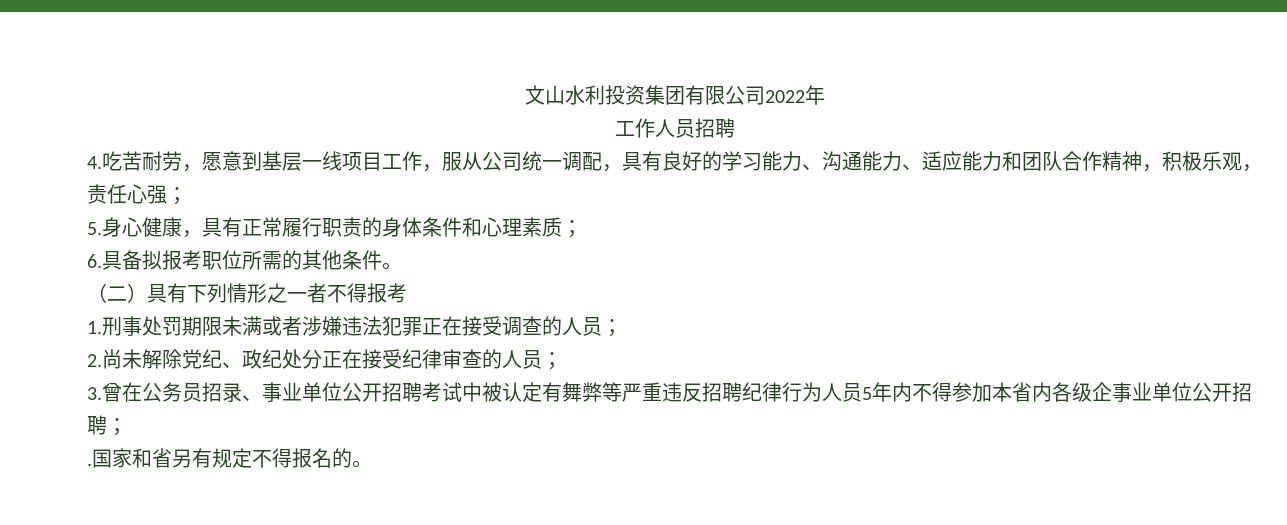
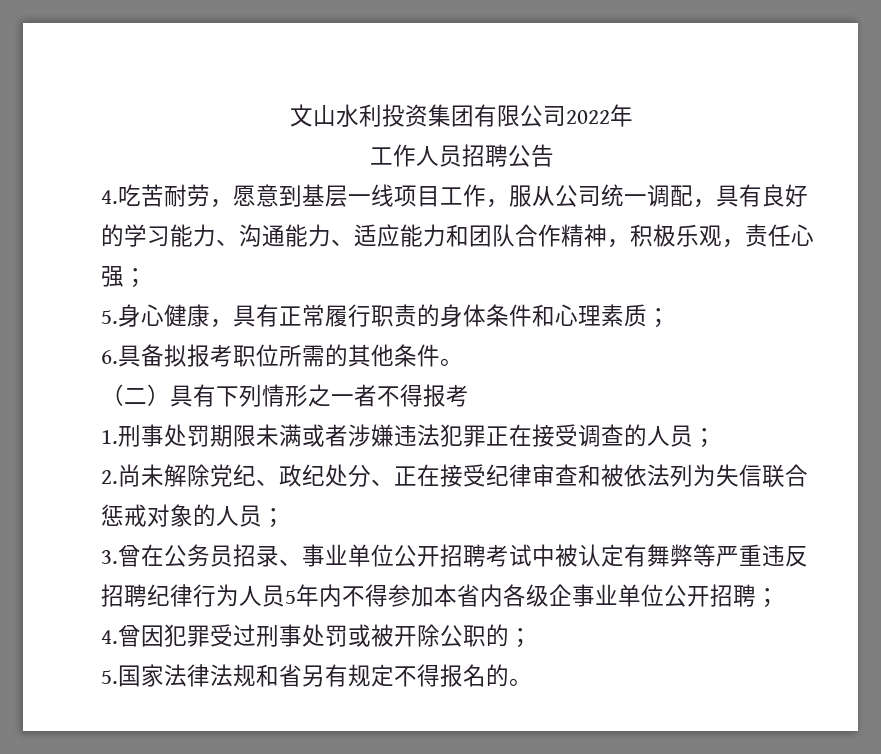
(735, 128) none -> [507,144,554,167] 公告
(322, 359) none -> [371,479,394,486] 、
(482, 358) none -> [578,464,808,488] [101,504,193,527] 和被依法列为失信联合惩戒对象
[87,448,132,468] .国家 -> [101,624,532,648] [101,664,256,687] 4.曾因犯罪受过刑事处罚或被开除公职的； // 5.国家法律法规

